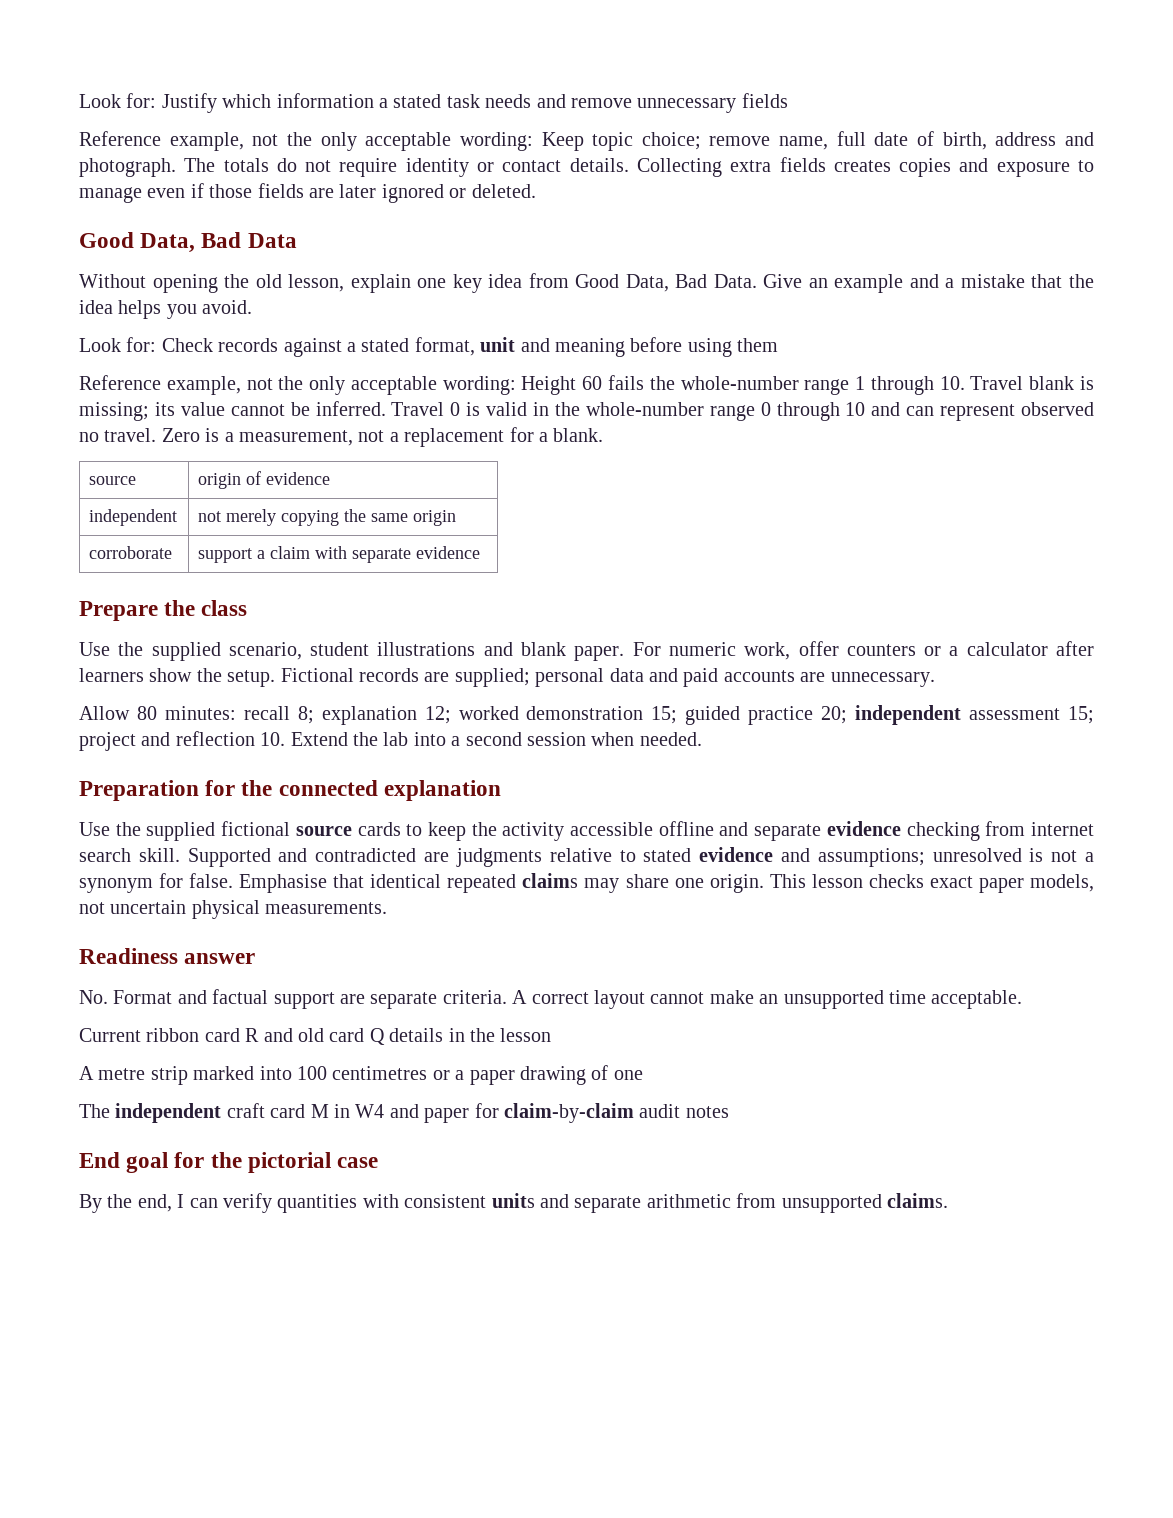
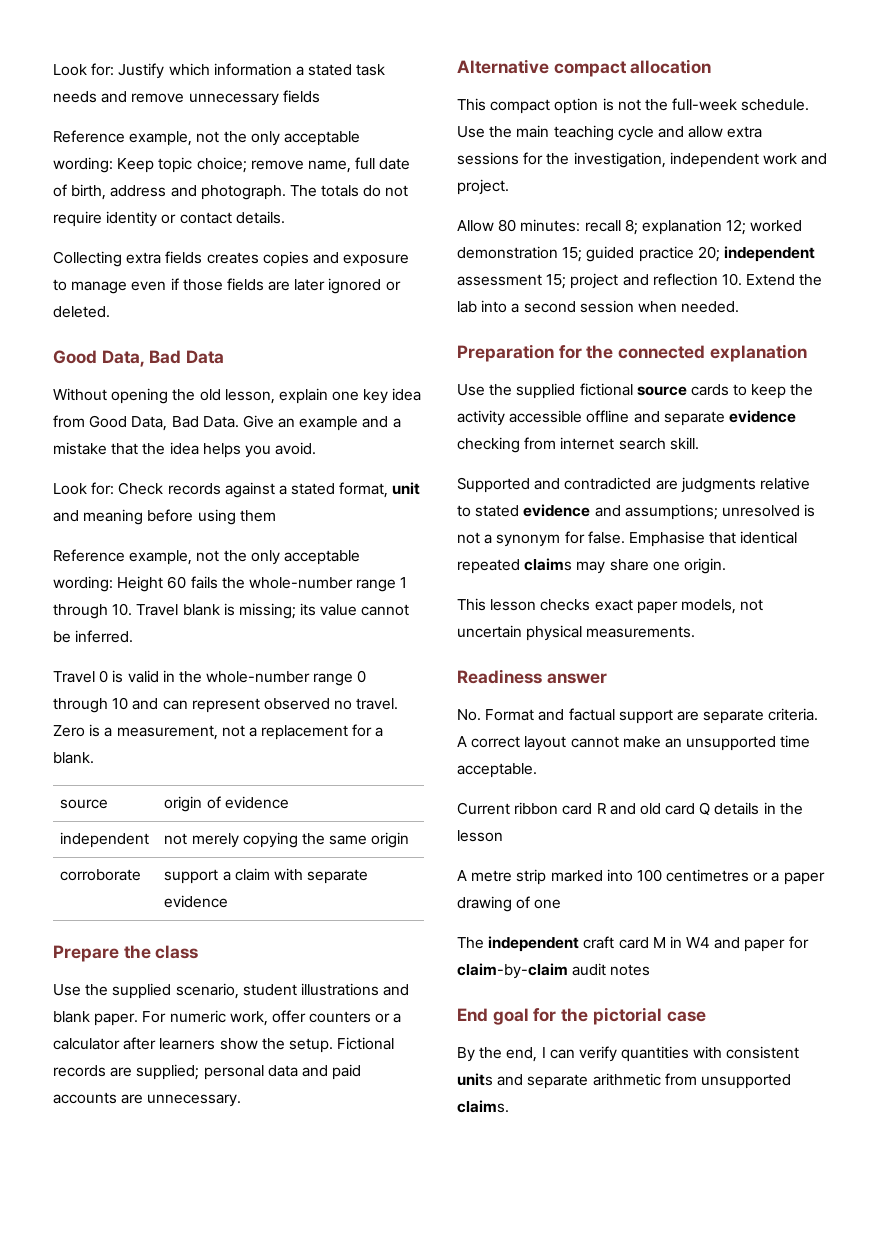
(629, 165) none -> (285, 217) //
(386, 408) none -> (134, 636) //
(935, 679) none -> [457,59,712,77] [457,98,810,114] [457,125,763,141] [457,152,828,168] [457,179,509,195] // Alternative compact allocation // This compact option is not the full-week schedule. Use the main teaching cycle and allow extra sessions for the investigation, independent work and project.
(180, 855) none -> (699, 443) //
(764, 883) none -> (726, 566) //

